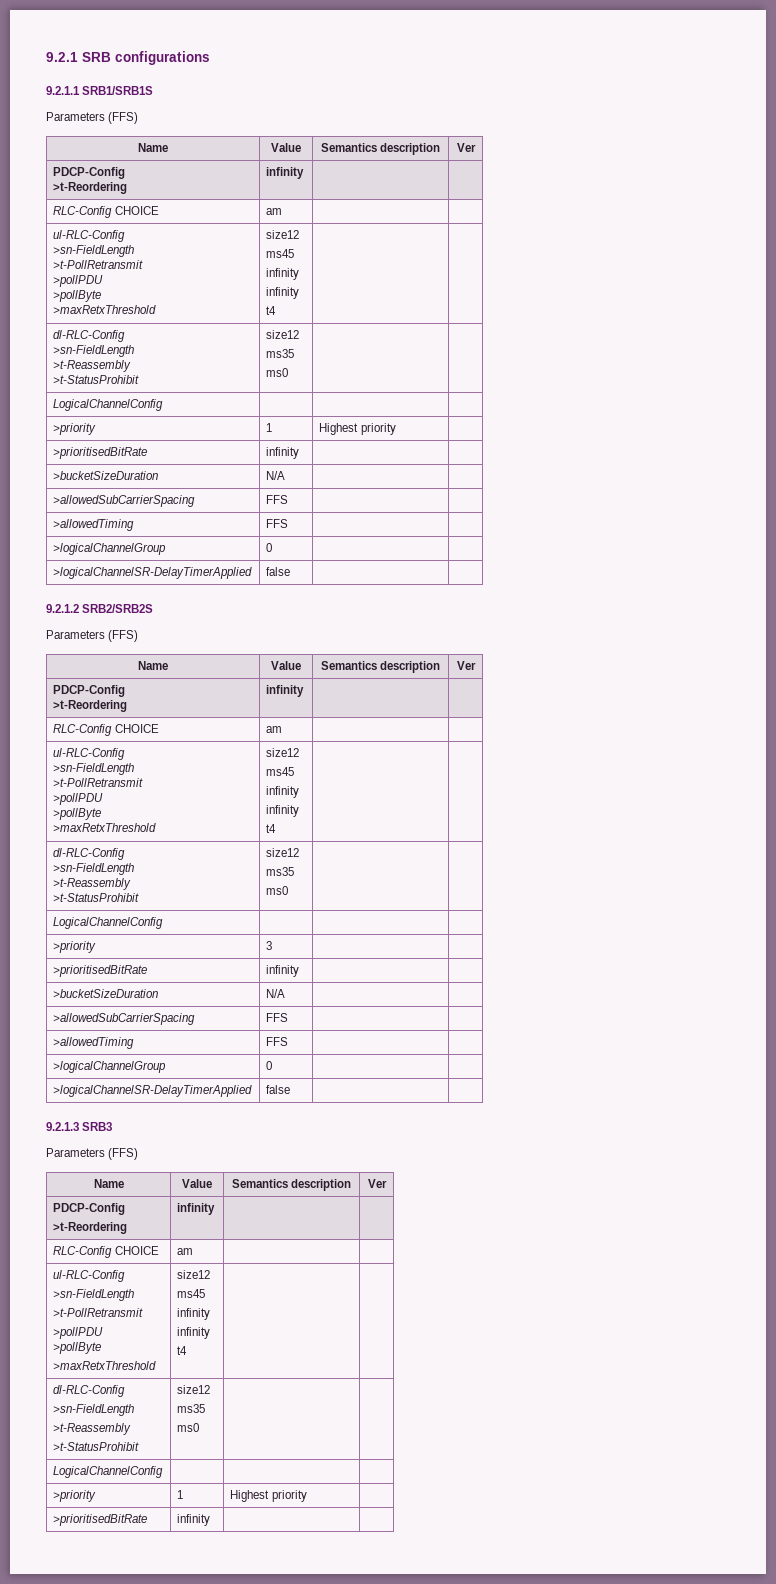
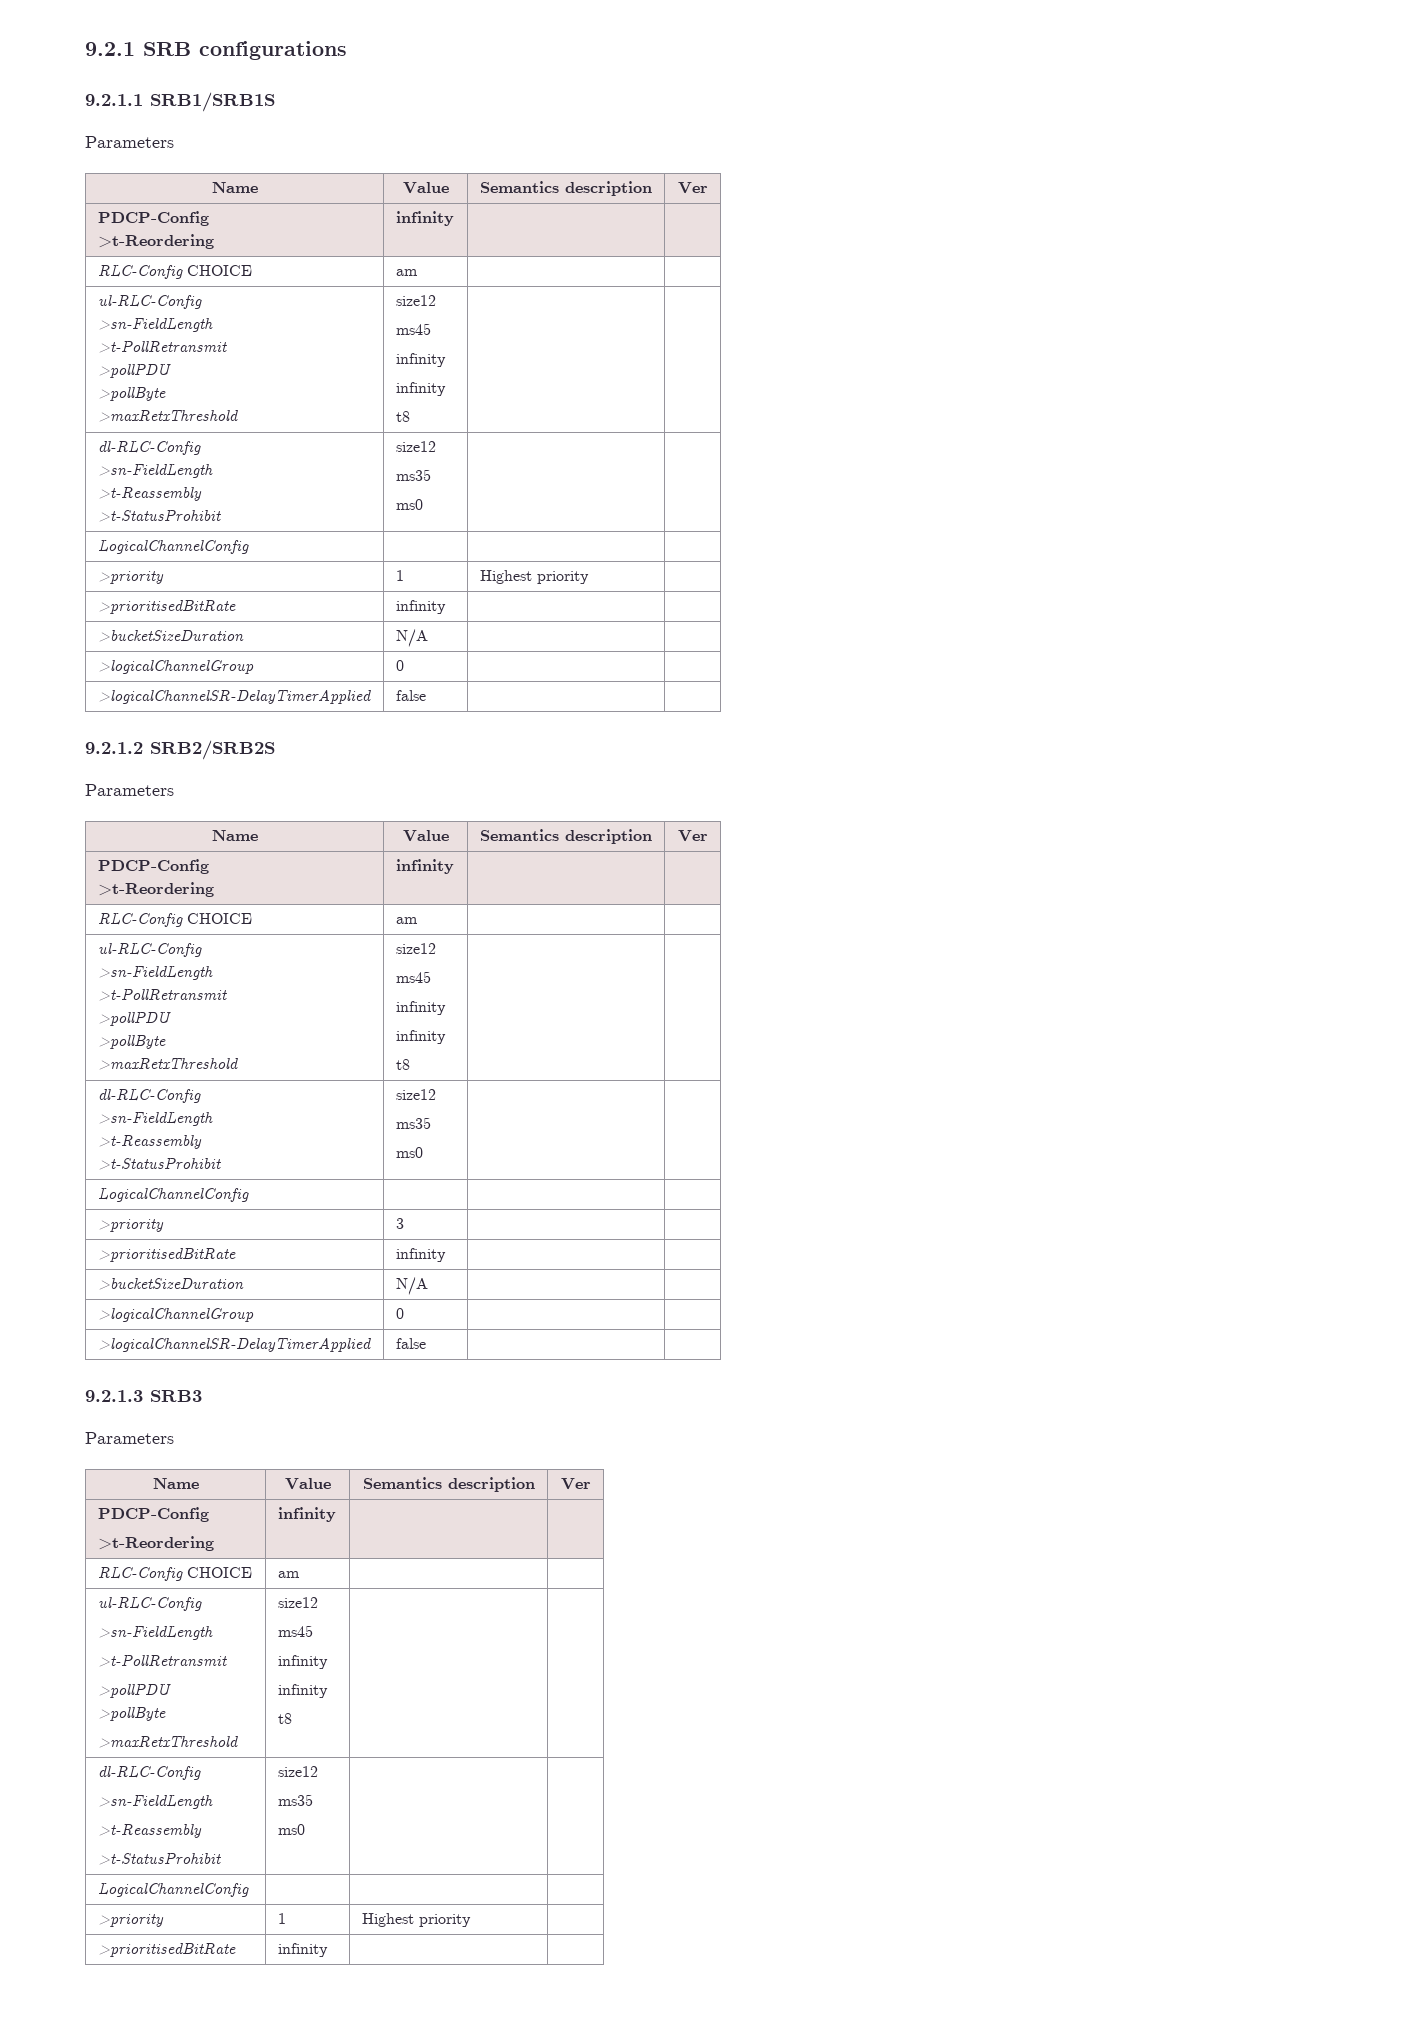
[108,112,139,124] (FFS) -> (174, 142) none
[266,306,277,315] t4 -> [395,411,410,422] t8
[53,495,196,507] [266,495,289,504] [53,519,135,531] [266,519,289,528] // >allowedSubCarrierSpacing | FFS | | // >allowedTiming | FFS | | -> (428, 638) none
[108,630,139,642] (FFS) -> (174, 790) none
[266,824,277,833] t4 -> [395,1059,410,1070] t8
[53,1013,196,1025] [266,1013,289,1022] [53,1037,135,1049] [266,1037,289,1046] // >allowedSubCarrierSpacing | FFS | | // >allowedTiming | FFS | | -> (428, 1286) none
[108,1148,139,1160] (FFS) -> (174, 1438) none
[177,1346,188,1355] t4 -> [277,1713,292,1724] t8

